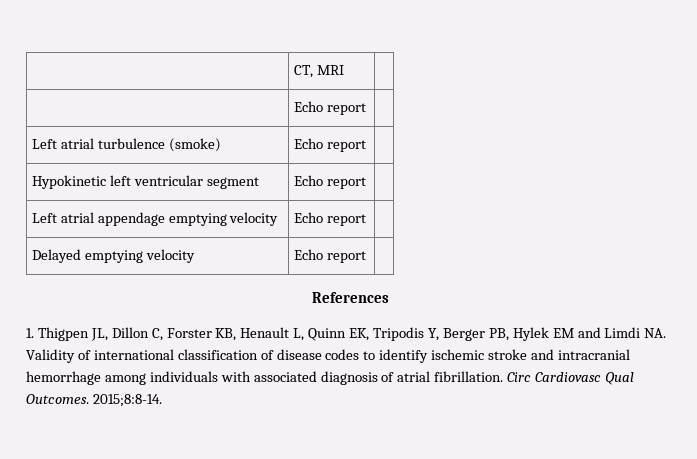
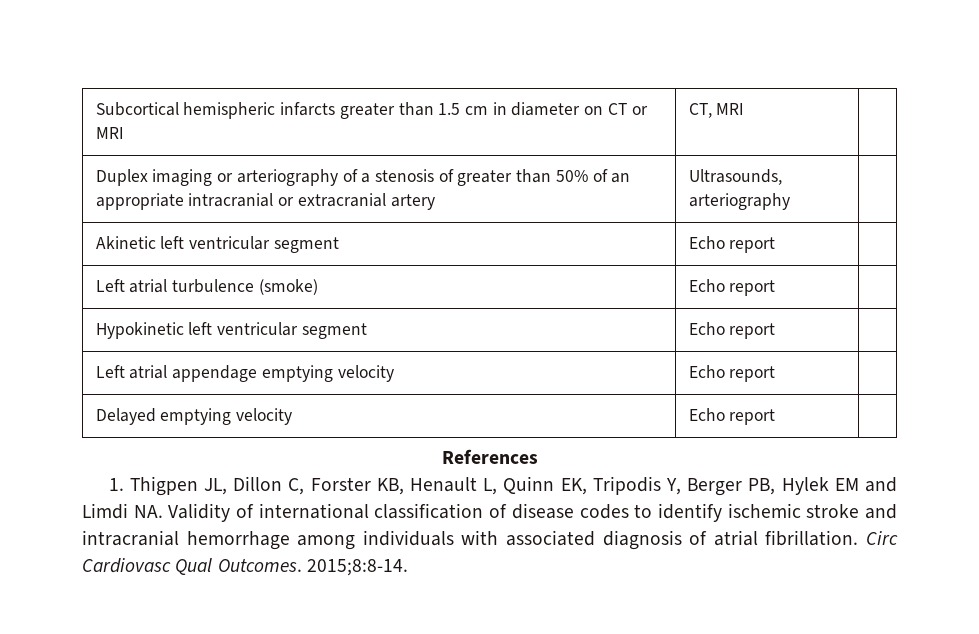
[293,65,344,78] | CT, MRI | // -> [95,102,648,119] [95,127,124,139] [688,103,745,118] [95,169,631,186] [95,193,435,210] [688,169,782,185] [688,193,790,210] [95,236,339,253] Subcortical hemispheric infarcts greater than 1.5 cm in diameter on CT or MRI | CT, MRI | // Duplex imaging or arteriography of a stenosis of greater than 50% of an appropriate intracranial or extracranial artery | Ultrasounds, arteriography | // Akinetic left ventricular segment

